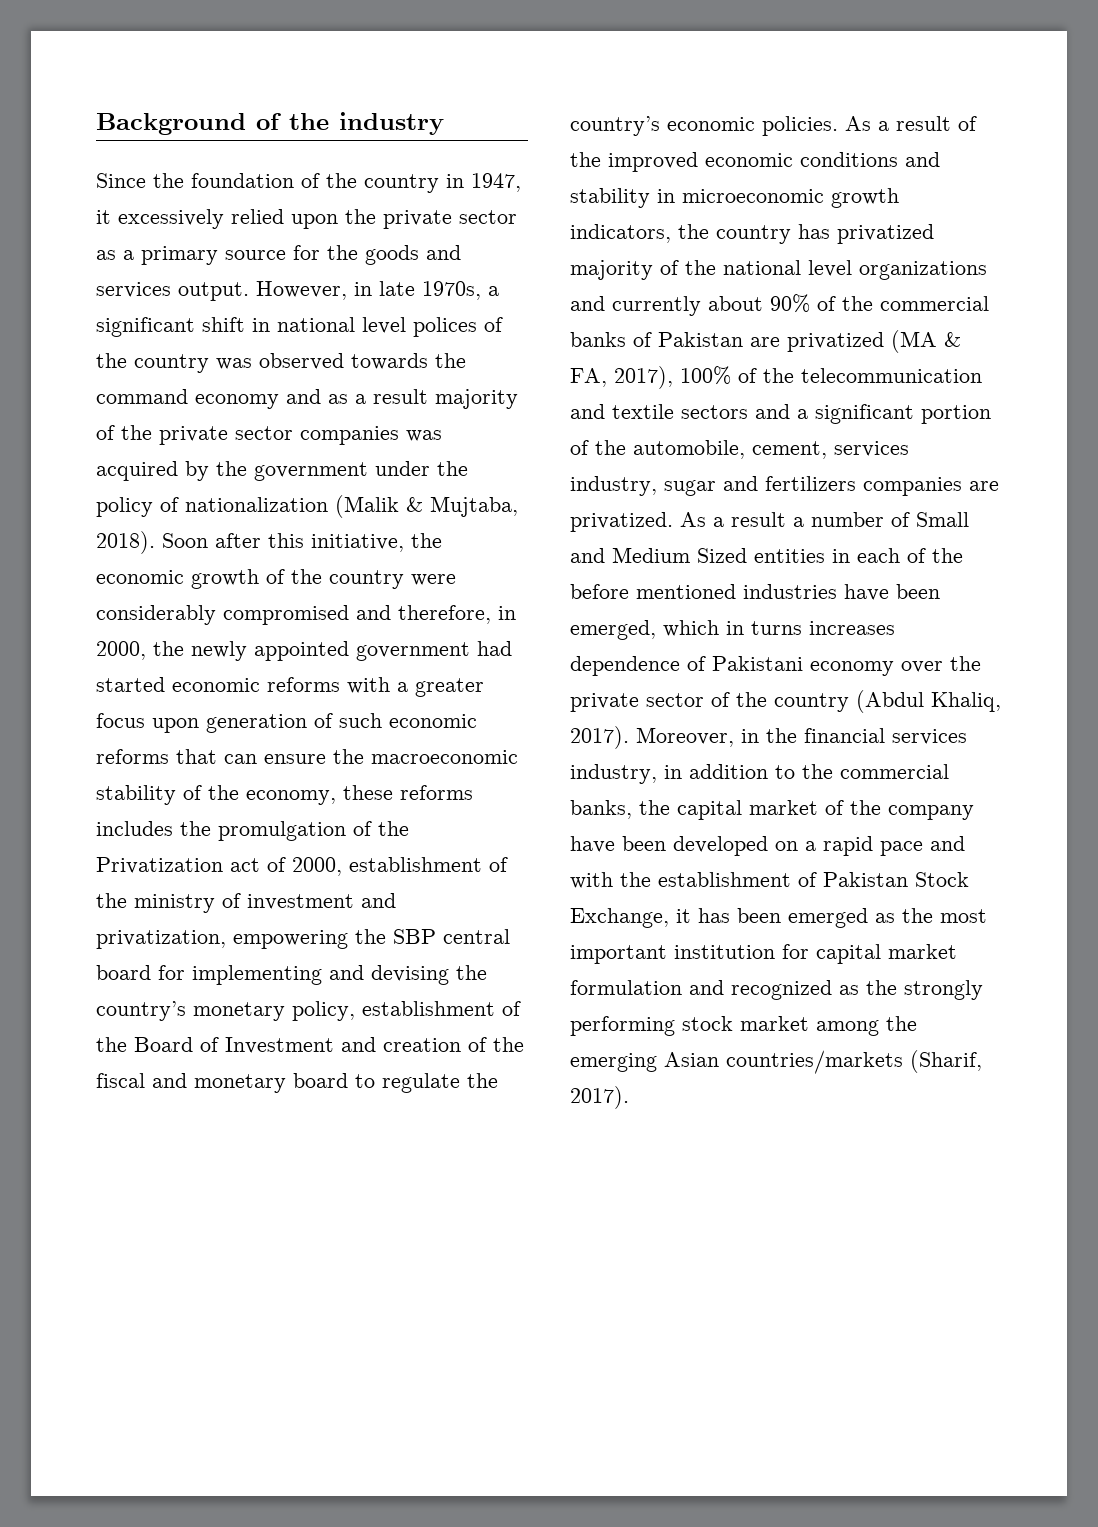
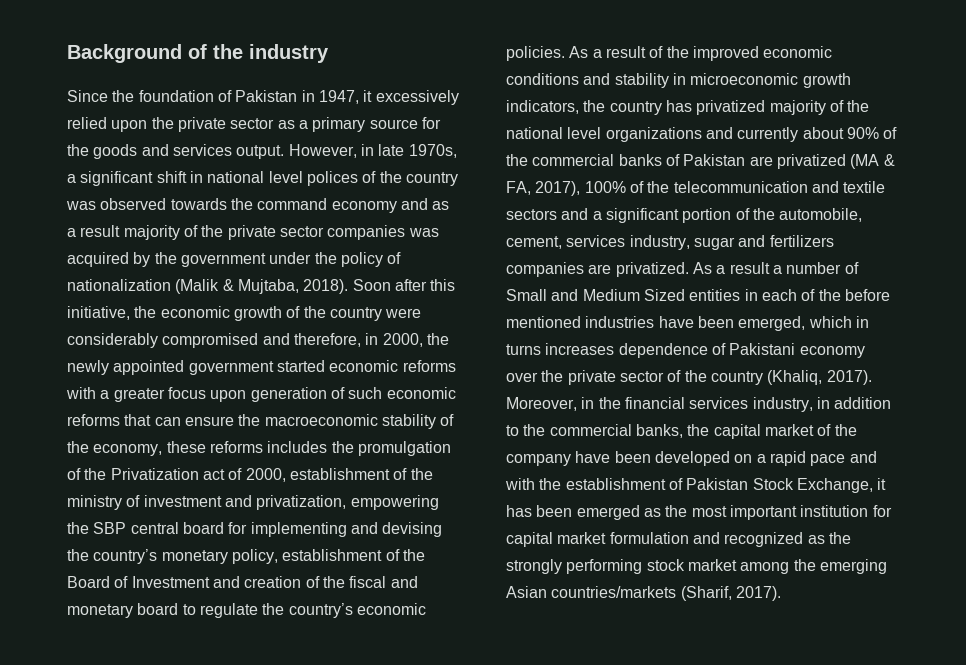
[326,173,439,193] the country -> [235,90,298,102] Pakistan
[477,641,512,656] had -> (274, 368) none
[856,690,1001,713] (Abdul Khaliq, -> [767,370,823,385] (Khaliq,

